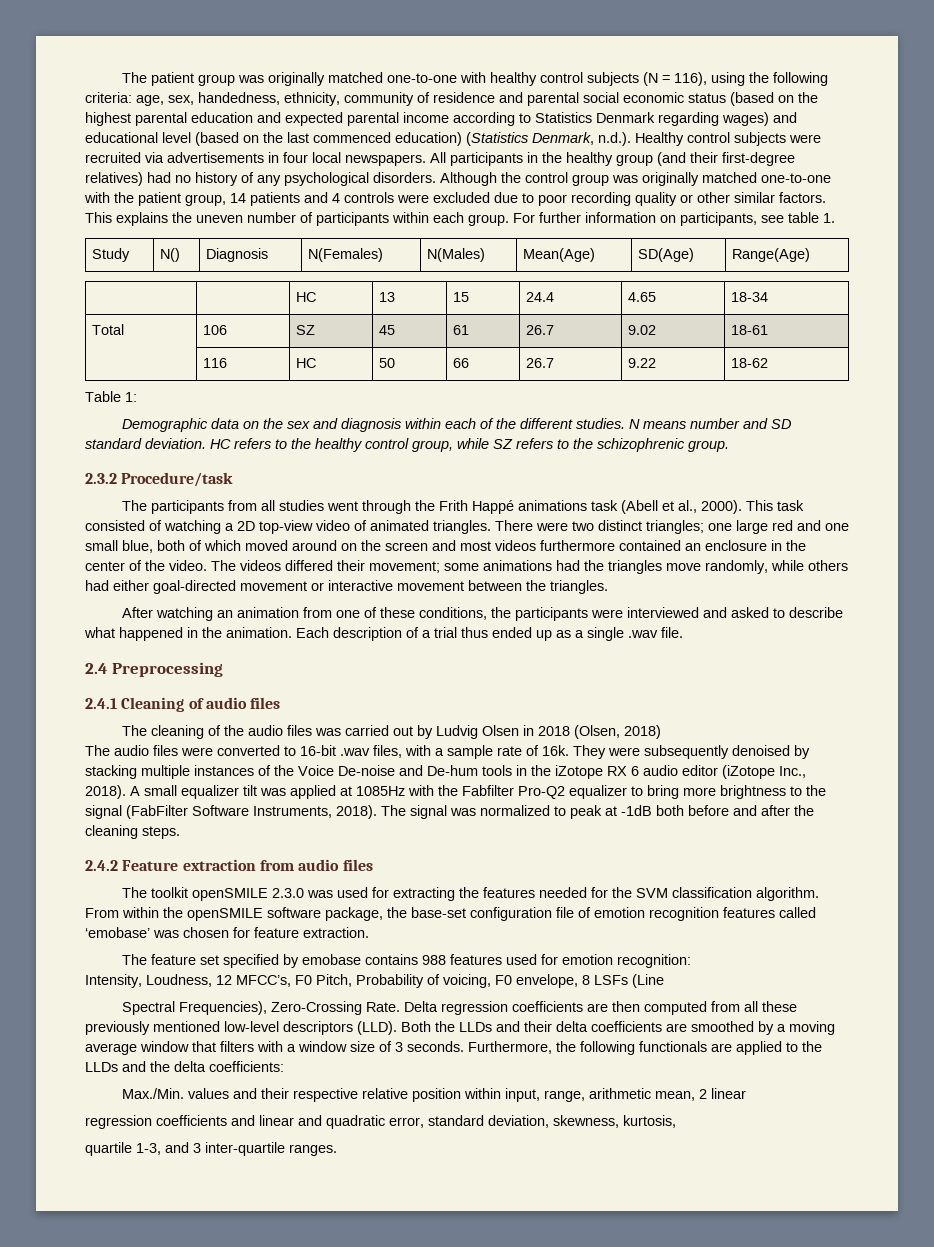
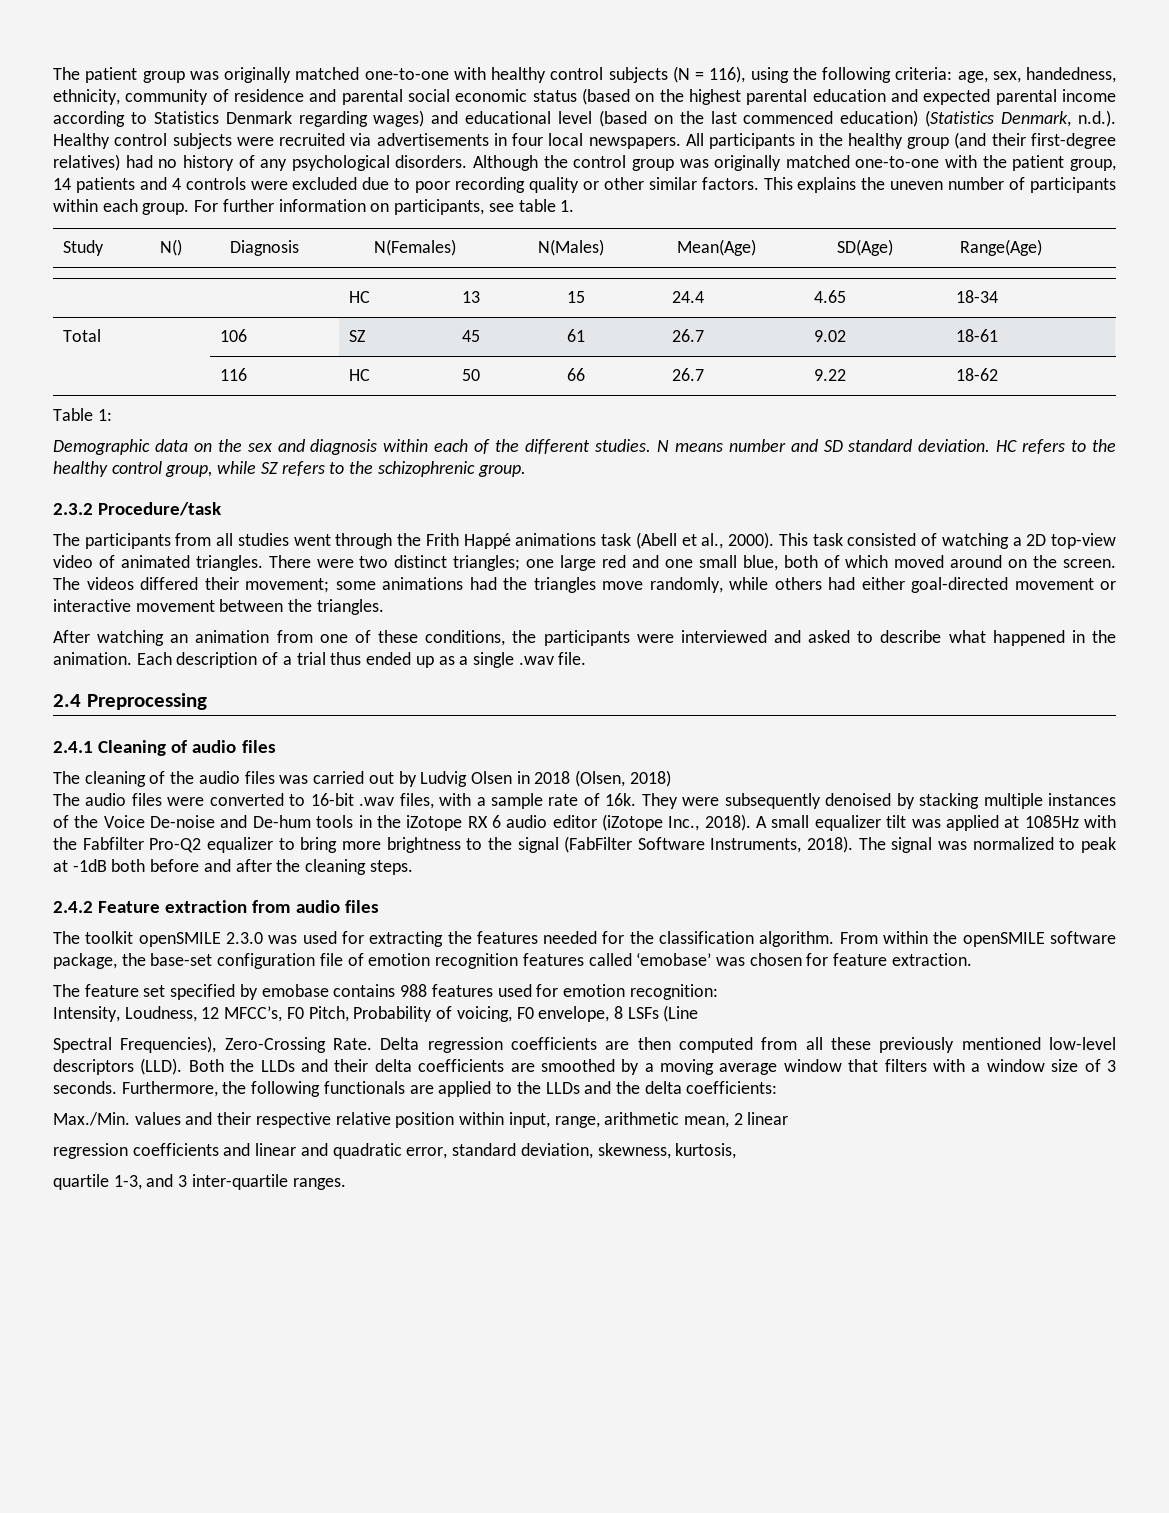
[385,540,806,551] [85,560,207,571] screen and most videos furthermore contained an enclosure in the center of the video. -> [1063,559,1116,568] screen.
[636,888,669,898] SVM -> (654, 937) none

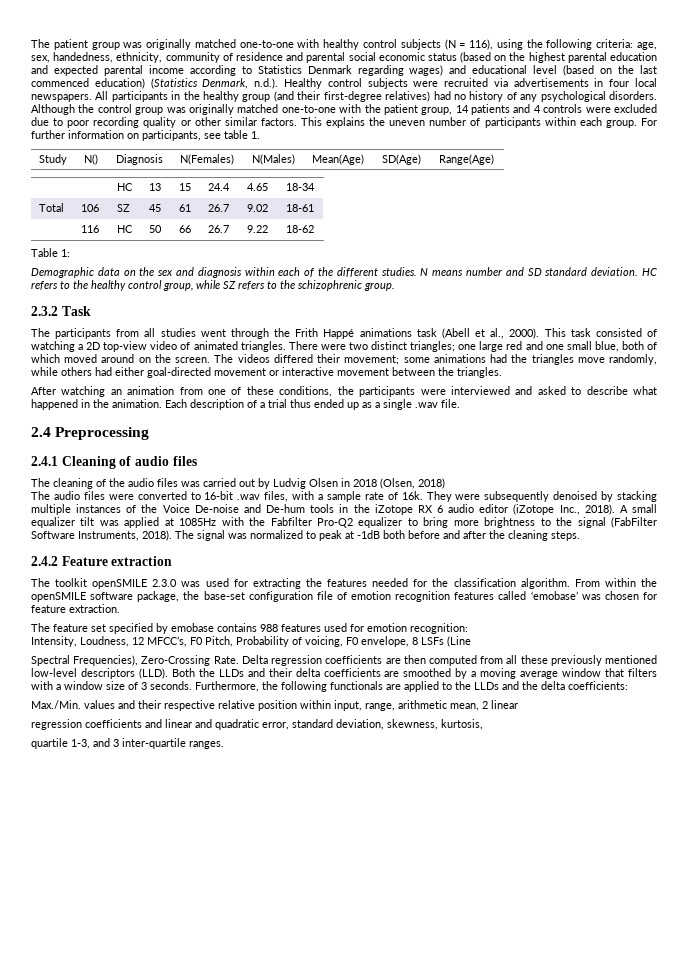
[98,502,222,516] Procedure/task -> [61,306,91,316] Task
[252,900,379,913] from audio files -> (173, 561) none

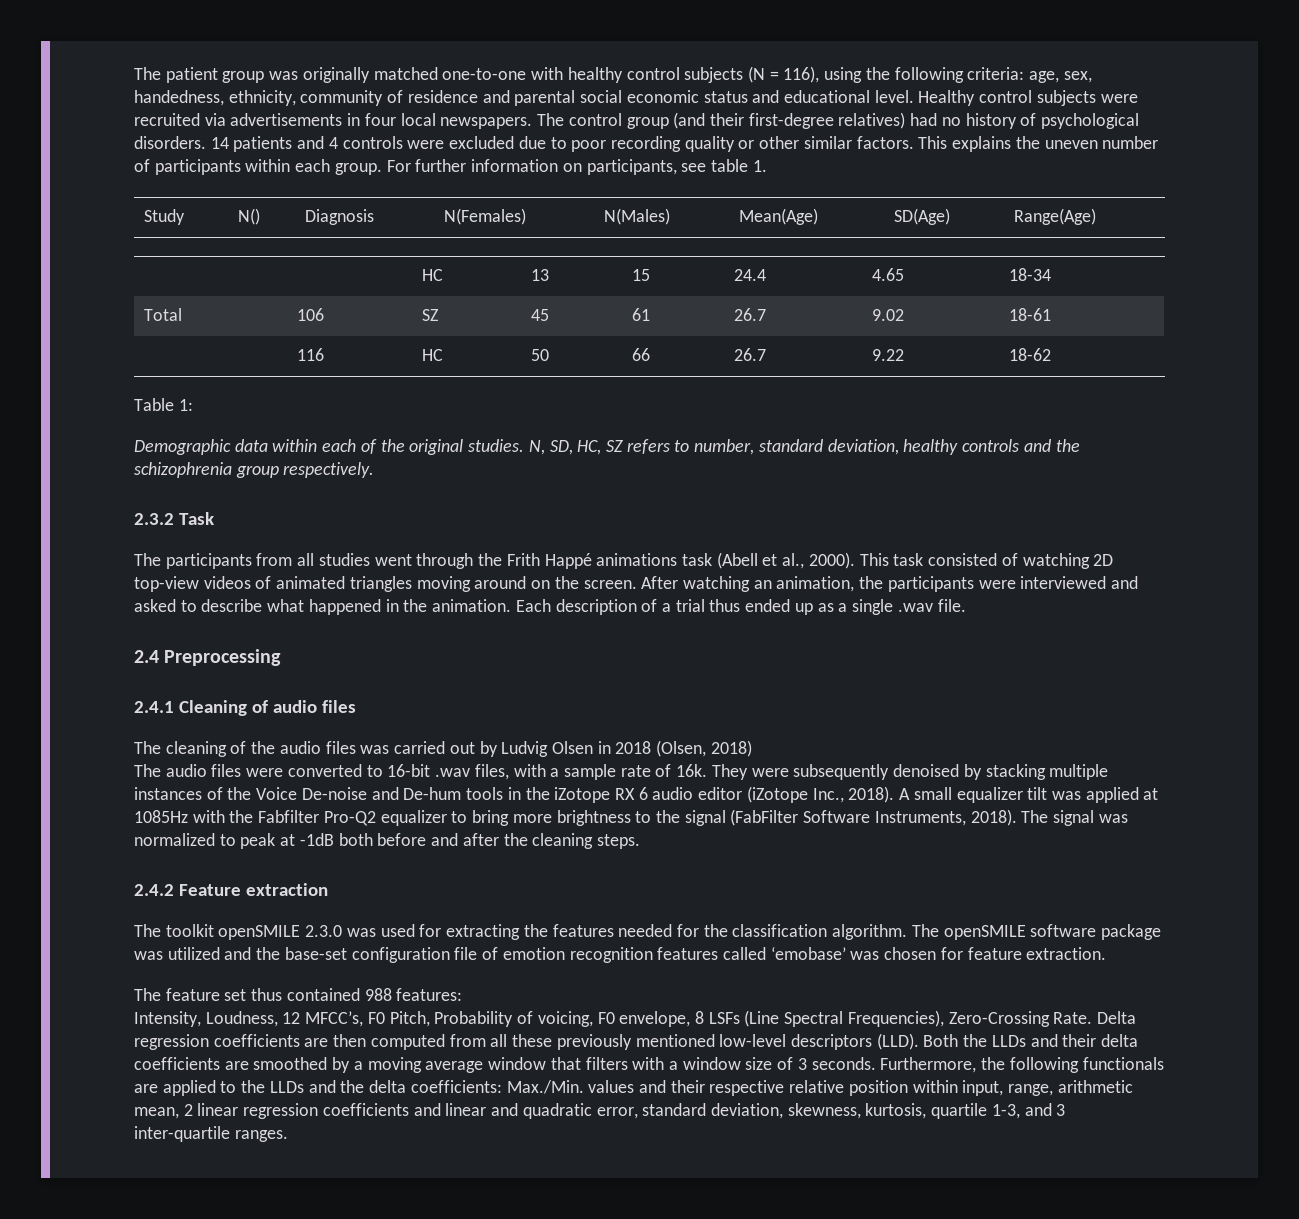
[460,52,657,63] [31,65,657,76] [31,78,279,89] (based on the highest parental education and expected parental income according to Statistics Denmark regarding wages) and educational level (based on the last commenced education) (Statistics Denmark, n.d.). -> [752,90,914,103] and educational level.
[95,91,240,102] All participants in the healthy -> [537,113,622,126] The control
[520,94,538,102] any -> (1037, 119) none
[31,104,453,115] Although the control group was originally matched one-to-one with the patient group, -> (206, 142) none
[123,267,657,278] [31,280,395,291] on the sex and diagnosis within each of the different studies. N means number and SD standard deviation. HC refers to the healthy control group, while SZ refers to the schizophrenic group. -> [272,439,1080,455] [134,462,375,478] within each of the original studies. N, SD, HC, SZ refers to number, standard deviation, healthy controls and the schizophrenia group respectively.
[78,344,84,350] a -> (1090, 561) none
[150,341,178,350] video -> [203,576,251,589] videos
[240,341,657,352] [31,354,658,365] [31,367,502,378] [31,386,333,397] triangles. There were two distinct triangles; one large red and one small blue, both of which moved around on the screen. The videos differed their movement; some animations had the triangles move randomly, while others had either goal-directed movement or interactive movement between the triangles. // After watching an animation from one of these conditions, -> [349,576,855,592] triangles moving around on the screen. After watching an animation,
[574,578,658,587] [31,591,180,602] From within the openSMILE software package, -> [911,924,1162,940] [134,947,252,960] The openSMILE software package was utilized and
[109,623,468,634] specified by emobase contains 988 features used for emotion recognition: -> [251,988,463,1001] thus contained 988 features:
(471, 641) // -> (780, 1018) none
(628, 685) // -> (502, 1086) none
(518, 704) // -> (239, 1109) none
(483, 724) // -> (927, 1111) none

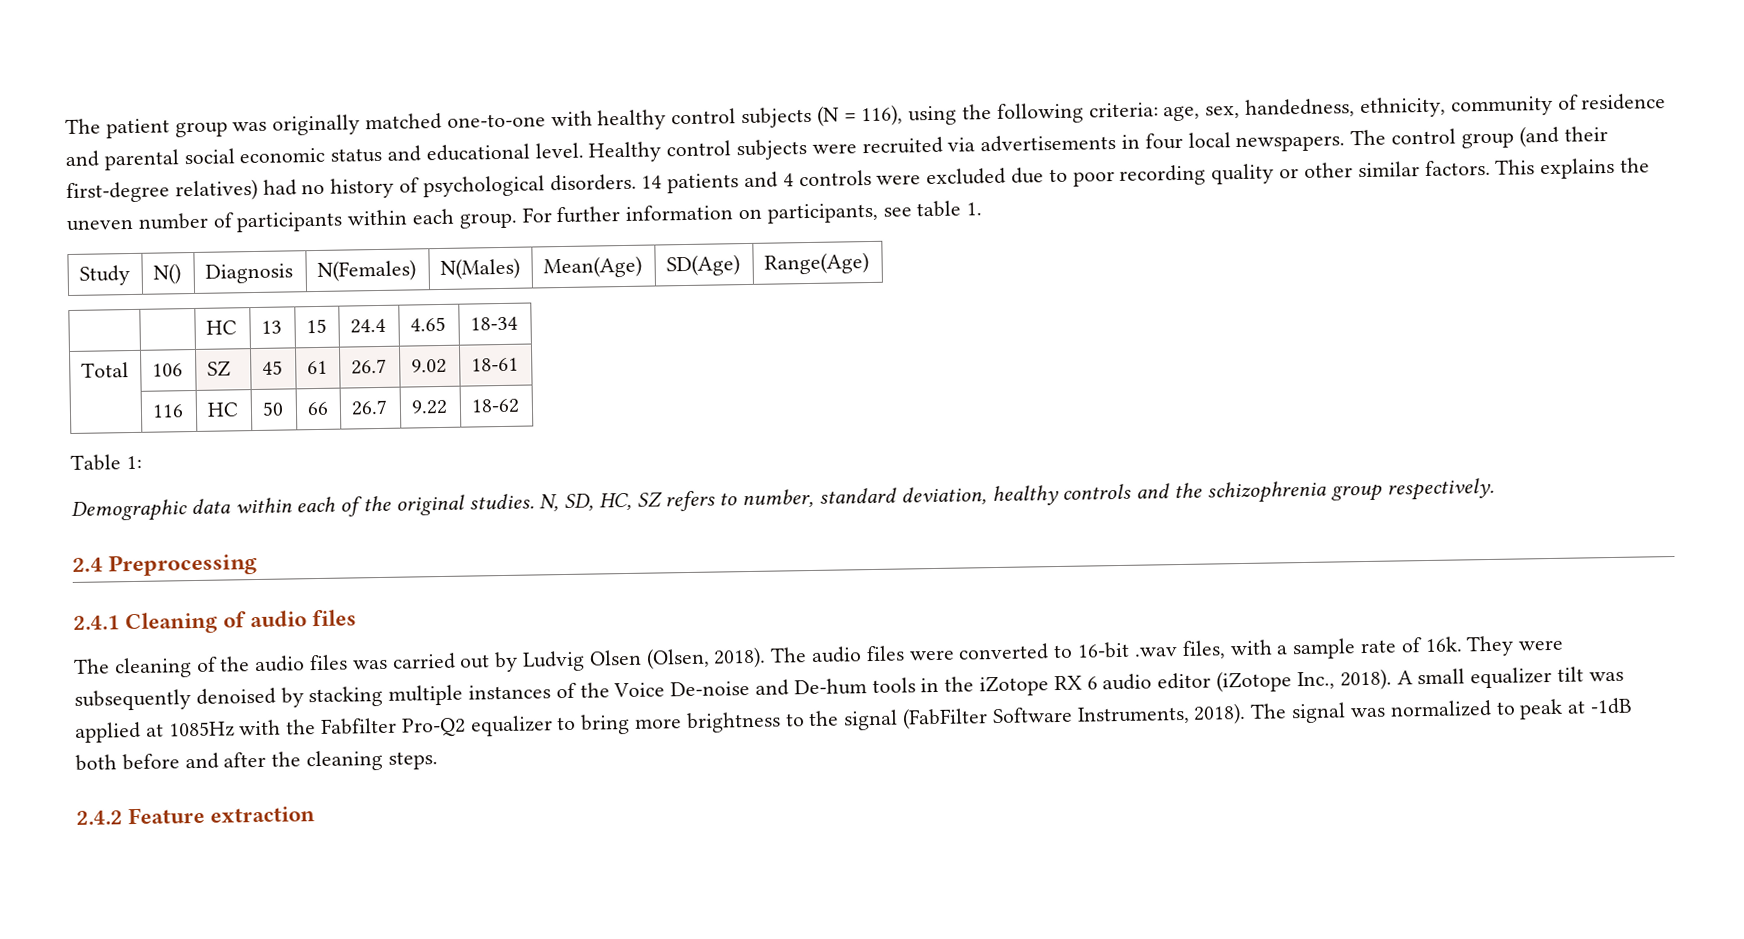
[134,512,214,525] [134,552,1114,569] [134,576,1139,592] [134,599,966,615] // 2.3.2 Task // The participants from all studies went through the Frith Happé animations task (Abell et al., 2000). This task consisted of watching 2D top-view videos of animated triangles moving around on the screen. After watching an animation, the participants were interviewed and asked to describe what happened in the animation. Each description of a trial thus ended up as a single .wav file. -> (1495, 489) none
[597,740,752,757] in 2018 (Olsen, 2018) // -> [645,646,767,670] (Olsen, 2018).
[134,924,1162,940] [134,947,1107,963] [134,988,463,1001] [134,1010,1137,1027] [134,1033,1139,1050] [134,1057,1164,1073] [134,1080,1133,1096] [134,1103,1066,1119] [134,1126,288,1142] // The toolkit openSMILE 2.3.0 was used for extracting the features needed for the classification algorithm. The openSMILE software package was utilized and the base-set configuration file of emotion recognition features called ‘emobase’ was chosen for feature extraction. // The feature set thus contained 988 features: // Intensity, Loudness, 12 MFCC’s, F0 Pitch, Probability of voicing, F0 envelope, 8 LSFs (Line Spectral Frequencies), Zero-Crossing Rate. Delta regression coefficients are then computed from all these previously mentioned low-level descriptors (LLD). Both the LLDs and their delta coefficients are smoothed by a moving average window that filters with a window size of 3 seconds. Furthermore, the following functionals are applied to the LLDs and the delta coefficients: Max./Min. values and their respective relative position within input, range, arithmetic mean, 2 linear regression coefficients and linear and quadratic error, standard deviation, skewness, kurtosis, quartile 1-3, and 3 inter-quartile ranges. -> (316, 814) none

